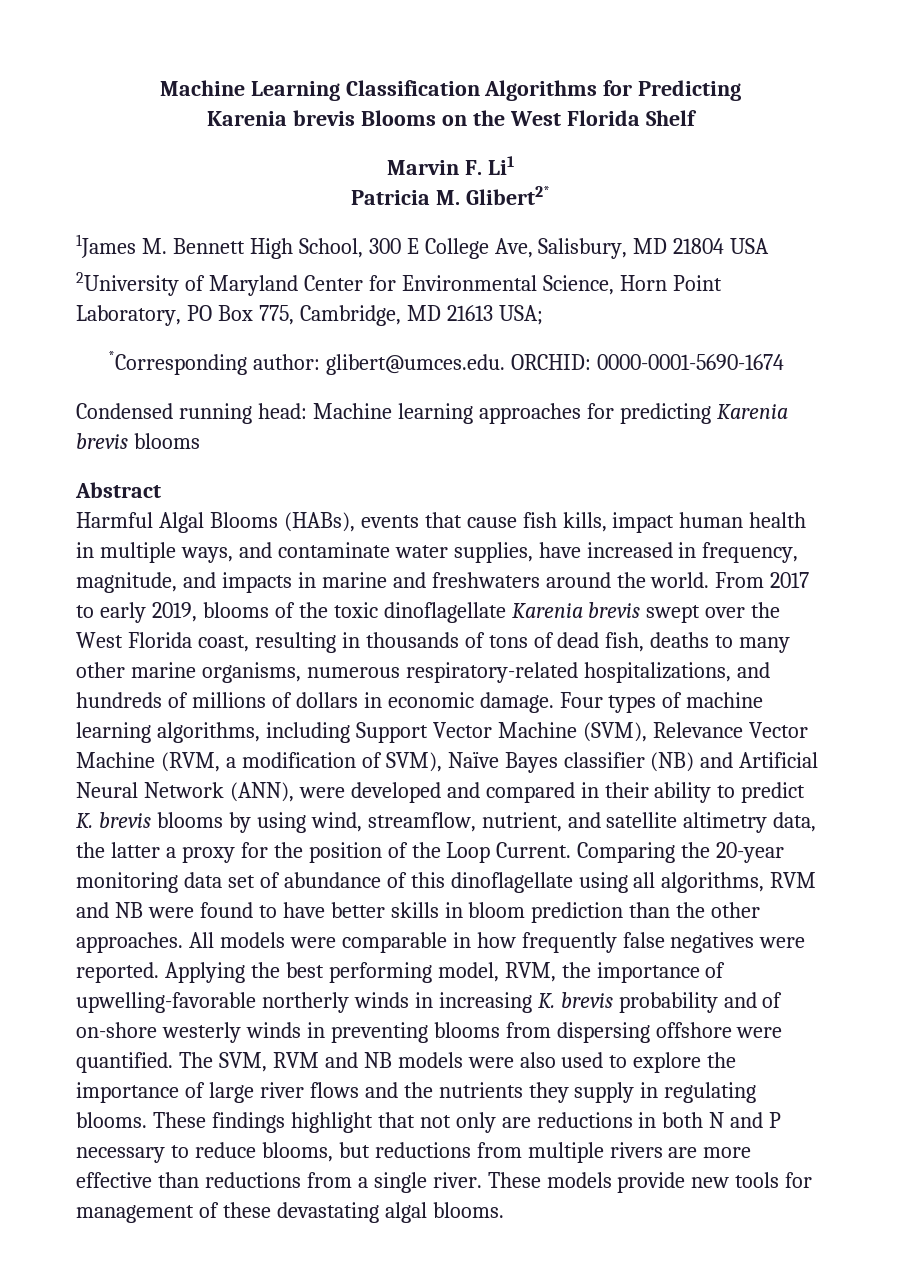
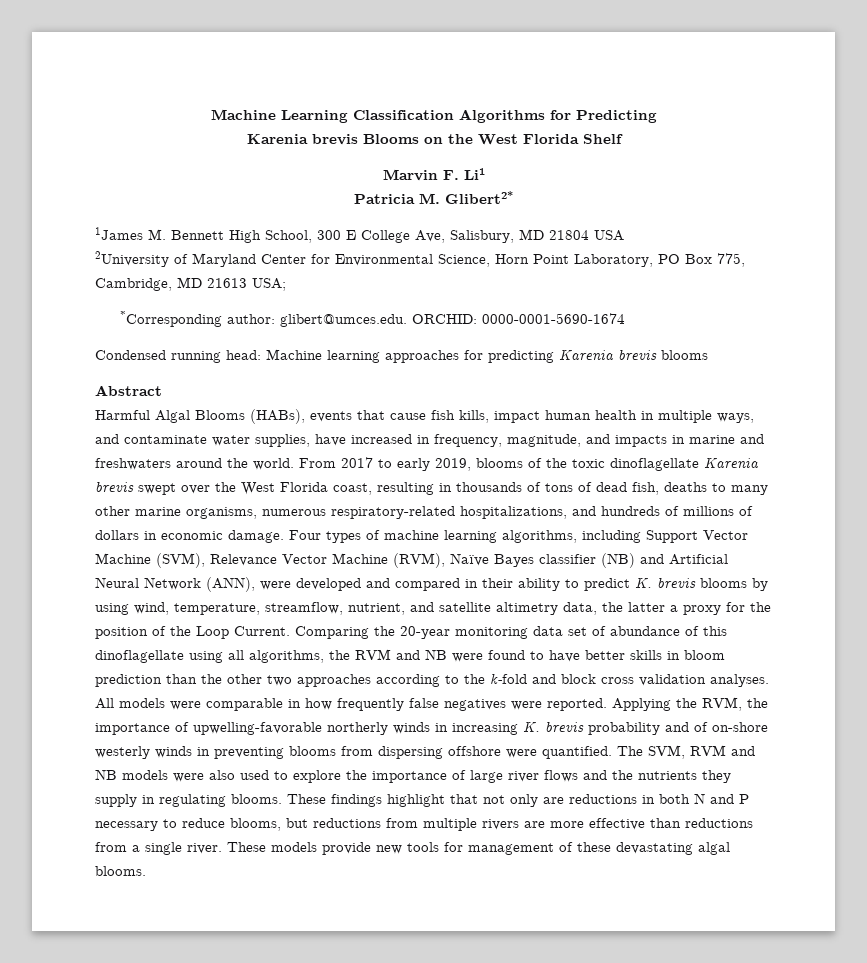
[160,752,442,772] (RVM, a modification of SVM), -> [393,553,445,568] (RVM),
(362, 822) none -> [174,603,260,615] temperature,
(765, 882) none -> [329,650,350,660] the
[76,932,183,953] approaches. -> [267,673,769,687] two approaches according to the k-fold and block cross validation analyses.
[285,962,499,983] best performing model, -> (697, 703) none

